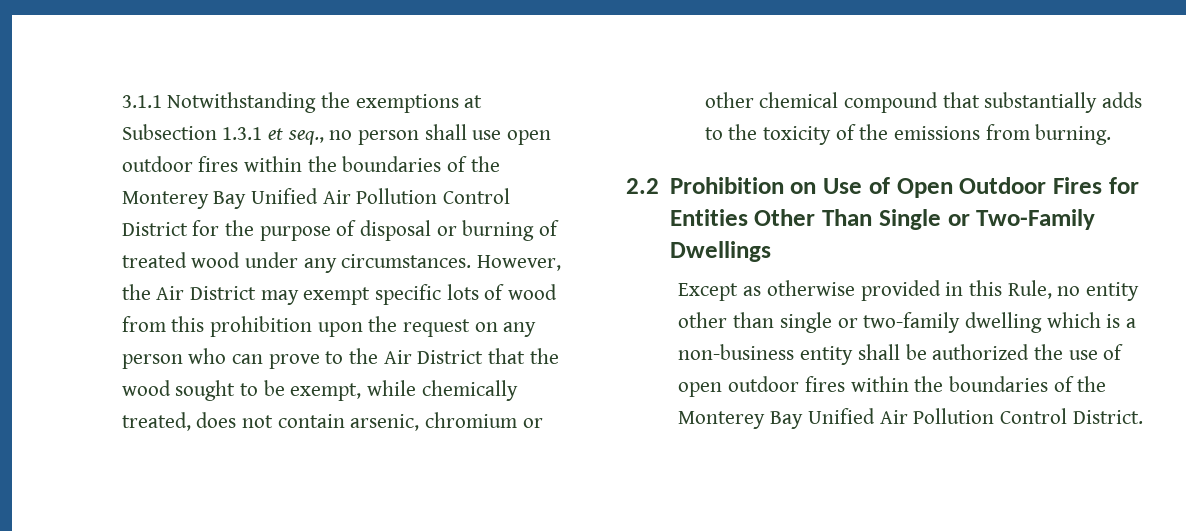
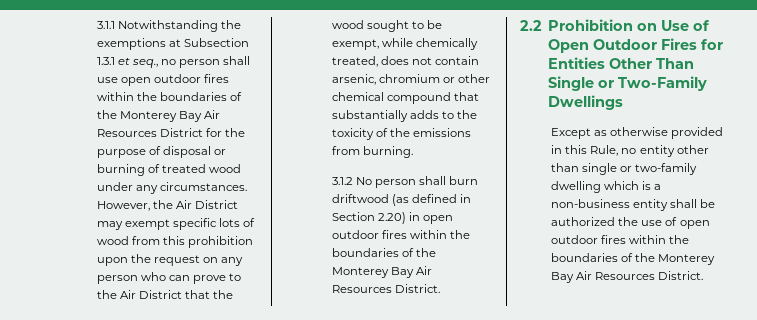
[251,188,511,204] Unified Air Pollution Control -> [204,110,221,119] [96,129,157,137] Air Resources
(1112, 134) none -> [331,176,479,188] [331,194,472,206] [331,212,454,224] [331,230,471,239] [331,248,436,257] [331,266,432,278] [331,284,440,293] // 3.1.2 No person shall burn driftwood (as defined in Section 2.20) in open outdoor fires within the boundaries of the Monterey Bay Air Resources District.
[807,408,1067,424] Unified Air Pollution Control -> [576,271,656,280] Air Resources

